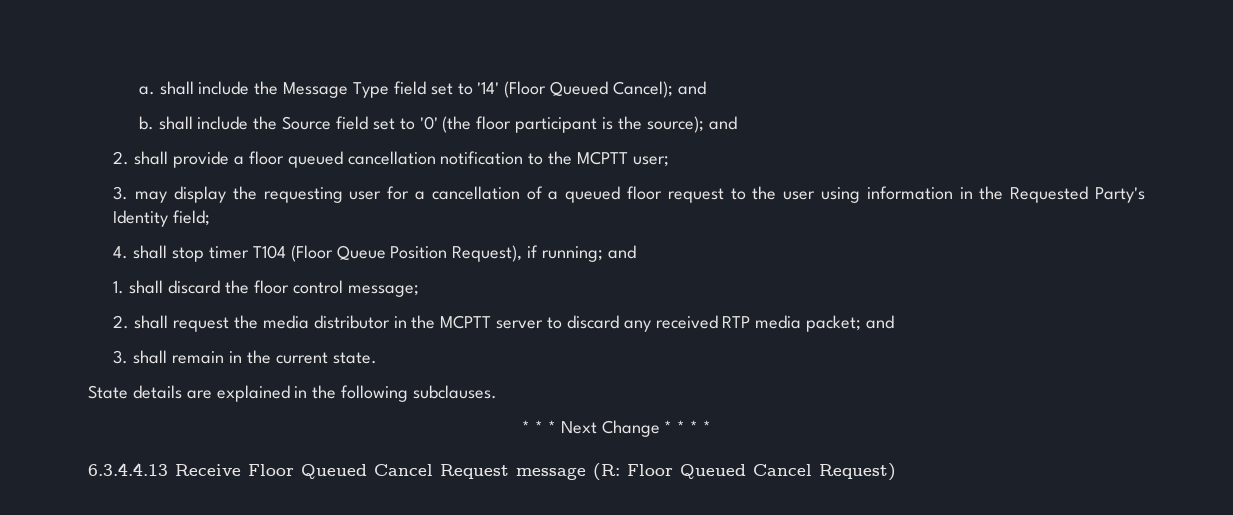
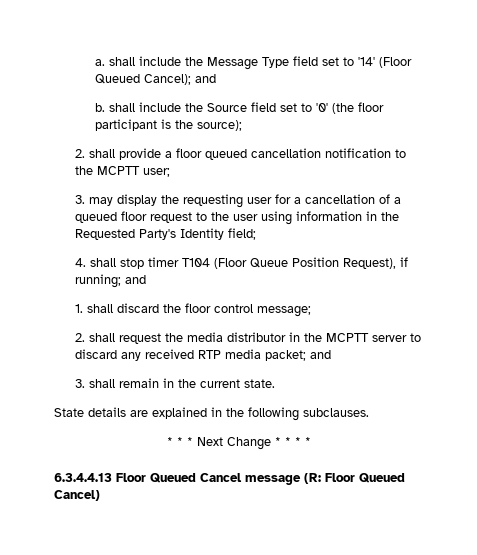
[708,116,737,130] and -> (243, 125) none
[175,464,509,479] Receive Floor Queued Cancel Request -> [116,473,242,483] Floor Queued Cancel
[753,463,896,481] Cancel Request) -> [54,490,100,501] Cancel)

